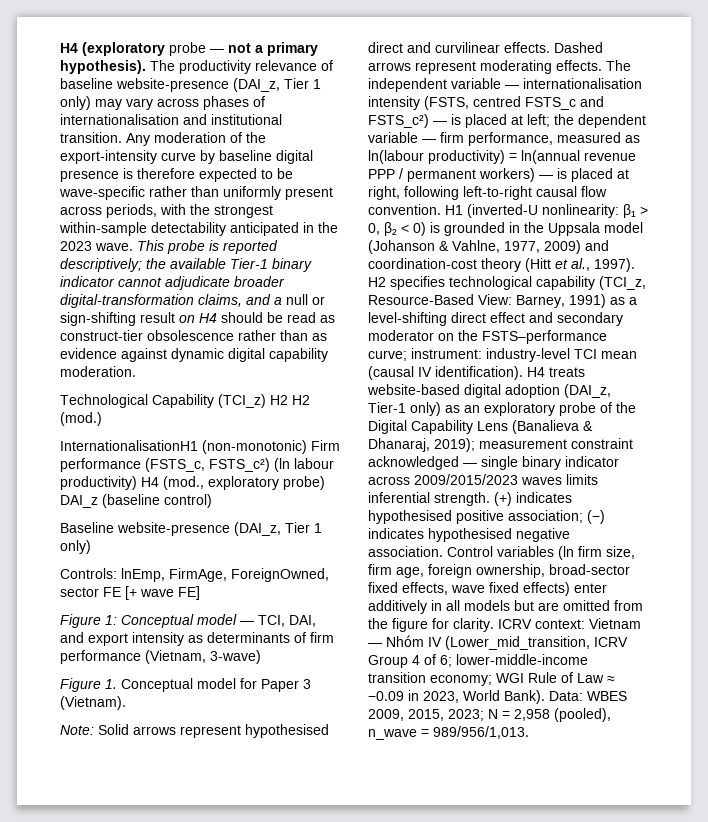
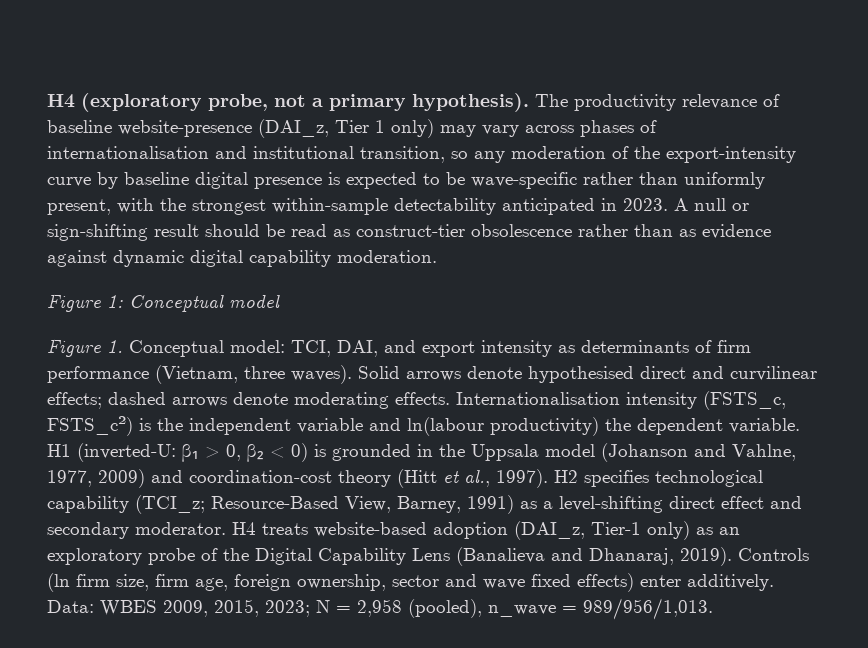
[169,42,224,56] probe — -> [208,94,268,111] probe,
[60,132,150,146] transition. Any -> [360,146,505,163] transition, so any
[137,168,195,179] therefore -> (340, 178) none
[285,187,333,200] [60,204,157,218] present across periods, -> [47,199,111,215] present,
[318,222,338,233] [60,240,278,254] [60,258,312,272] [60,276,285,290] [60,294,282,308] the 2023 wave. This probe is reported descriptively; the available Tier-1 binary indicator cannot adjudicate broader digital-transformation claims, and a -> [623,198,688,211] 2023. A
[179,313,217,323] on H4 -> (199, 230) none
[60,394,310,408] [60,412,102,426] [60,440,340,454] [60,458,334,472] [60,476,325,490] [60,494,212,508] [60,522,322,536] [60,540,91,554] [60,568,329,582] [60,586,200,600] // Technological Capability (TCI_z) H2 H2 (mod.) // InternationalisationH1 (non-monotonic) Firm performance (FSTS_c, FSTS_c²) (ln labour productivity) H4 (mod., exploratory probe) DAI_z (baseline control) // Baseline website-presence (DAI_z, Tier 1 only) // Controls: lnEmp, FirmAge, ForeignOwned, sector FE [+ wave FE] -> (437, 256) none
[240,621,254,625] — -> [47,339,285,357] // Figure 1. Conceptual model:
[210,650,261,664] [60,678,311,692] [60,696,126,710] [60,725,94,735] 3-wave) // Figure 1. Conceptual model for Paper 3 (Vietnam). // Note: -> [244,365,352,384] three waves).
[180,725,241,738] represent -> [467,366,522,379] denote
[504,42,603,53] [368,60,631,74] [368,78,642,92] [368,96,604,110] [368,114,646,128] [368,132,640,146] [368,150,636,164] [368,168,629,182] [368,186,607,200] [368,204,619,218] effects. Dashed arrows represent moderating effects. The independent variable — internationalisation intensity (FSTS, centred FSTS_c and FSTS_c²) — is placed at left; the dependent variable — firm performance, measured as ln(labour productivity) = ln(annual revenue PPP / permanent workers) — is placed at right, following left-to-right causal flow convention. H1 (inverted-U nonlinearity: -> [47,391,786,410] [47,416,800,436] [47,443,176,462] effects; dashed arrows denote moderating effects. Internationalisation intensity (FSTS_c, FSTS_c²) is the independent variable and ln(labour productivity) the dependent variable. H1 (inverted-U:
[439,241,449,251] & -> [694,444,726,457] and
[599,276,646,290] [368,294,512,305] (TCI_z, Resource-Based View: -> [135,495,391,514] (TCI_z; Resource-Based View,
[368,330,607,344] [368,348,637,362] [368,366,523,380] moderator on the FSTS–performance curve; instrument: industry-level TCI mean (causal IV identification). -> [135,522,226,535] moderator.
[464,384,501,398] digital -> (427, 529) none
[583,421,593,431] [368,438,633,452] [368,456,619,470] [368,474,598,485] [368,492,572,506] [368,510,605,524] [368,528,570,542] [368,546,554,557] & Dhanaraj, 2019); measurement constraint acknowledged — single binary indicator across 2009/2015/2023 waves limits inferential strength. (+) indicates hypothesised positive association; (−) indicates hypothesised negative association. Control variables -> [551,547,809,566] and Dhanaraj, 2019). Controls
[549,564,630,575] [368,582,448,595] broad-sector fixed effects, -> [392,574,477,587] sector and
[368,600,643,614] [368,618,641,632] [368,635,628,650] [368,654,588,668] [368,672,615,686] [368,690,545,704] additively in all models but are omitted from the figure for clarity. ICRV context: Vietnam — Nhóm IV (Lower_mid_transition, ICRV Group 4 of 6; lower-middle-income transition economy; WGI Rule of Law ≈ −0.09 in 2023, World Bank). -> [687,574,774,591] additively.

